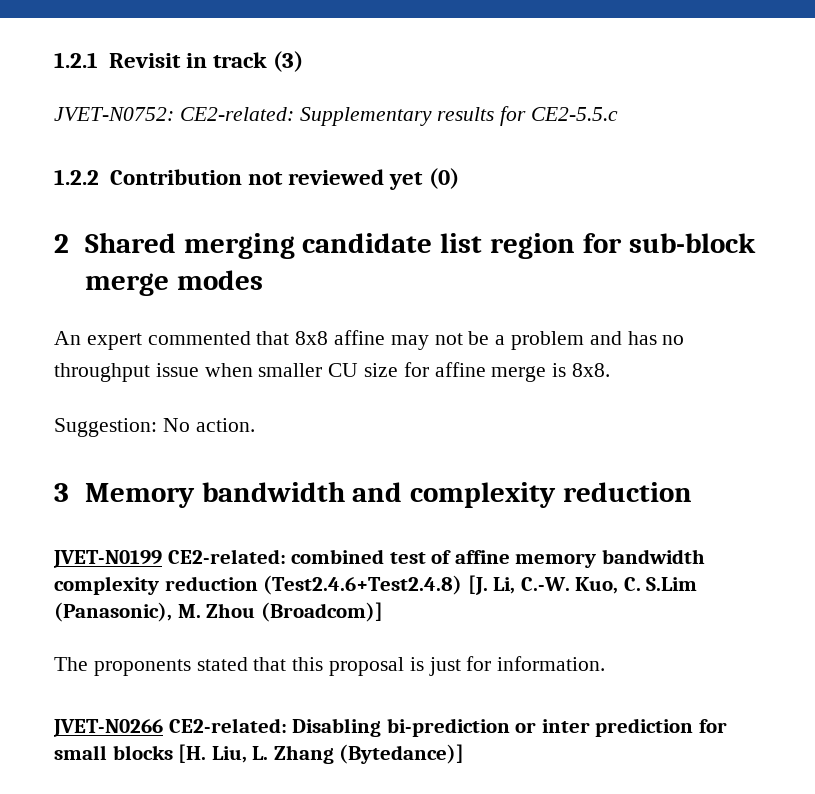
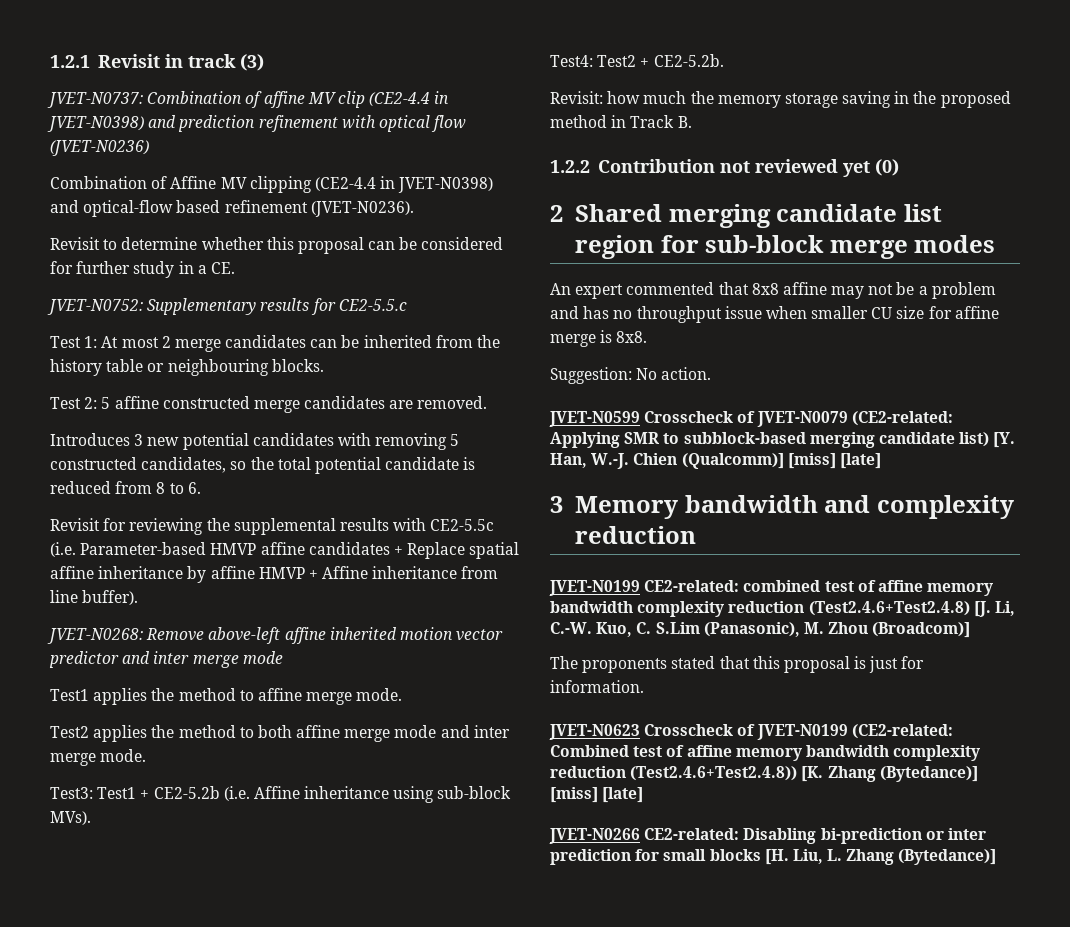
(304, 61) none -> [47,91,450,108] [47,115,467,132] [50,140,149,156] [50,176,494,193] [50,200,414,217] [50,237,504,254] [50,261,235,278] // JVET-N0737: Combination of affine MV clip (CE2-4.4 in JVET-N0398) and prediction refinement with optical flow (JVET-N0236) // Combination of Affine MV clipping (CE2-4.4 in JVET-N0398) and optical-flow based refinement (JVET-N0236). // Revisit to determine whether this proposal can be considered for further study in a CE.
[179,107,294,121] CE2-related: -> (143, 307) none
(619, 114) none -> [50,335,501,352] [50,359,324,376] [50,396,488,413] [50,433,460,450] [50,457,476,474] [50,481,201,494] [50,518,495,535] [50,542,520,559] [50,566,499,583] [50,590,139,605] [47,627,504,644] [49,651,283,668] [50,688,403,705] [50,725,510,742] [50,749,147,766] [50,786,512,803] [50,811,91,825] [550,54,724,67] [550,91,1011,108] [550,115,692,128] // Test 1: At most 2 merge candidates can be inherited from the history table or neighbouring blocks. // Test 2: 5 affine constructed merge candidates are removed. // Introduces 3 new potential candidates with removing 5 constructed candidates, so the total potential candidate is reduced from 8 to 6. // Revisit for reviewing the supplemental results with CE2-5.5c (i.e. Parameter-based HMVP affine candidates + Replace spatial affine inheritance by affine HMVP + Affine inheritance from line buffer). // JVET-N0268: Remove above-left affine inherited motion vector predictor and inter merge mode // Test1 applies the method to affine merge mode. // Test2 applies the method to both affine merge mode and inter merge mode. // Test3: Test1 + CE2-5.2b (i.e. Affine inheritance using sub-block MVs). // Test4: Test2 + CE2-5.2b. // Revisit: how much the memory storage saving in the proposed method in Track B.
(255, 425) none -> [549,411,953,427] [550,432,1016,448] [550,453,881,469] // JVET-N0599 Crosscheck of JVET-N0079 (CE2-related: Applying SMR to subblock-based merging candidate list) [Y. Han, W.-J. Chien (Qualcomm)] [miss] [late]
(606, 663) none -> [549,724,953,740] [550,745,981,761] [550,766,978,782] [550,787,644,803] // JVET-N0623 Crosscheck of JVET-N0199 (CE2-related: Combined test of affine memory bandwidth complexity reduction (Test2.4.6+Test2.4.8)) [K. Zhang (Bytedance)] [miss] [late]

